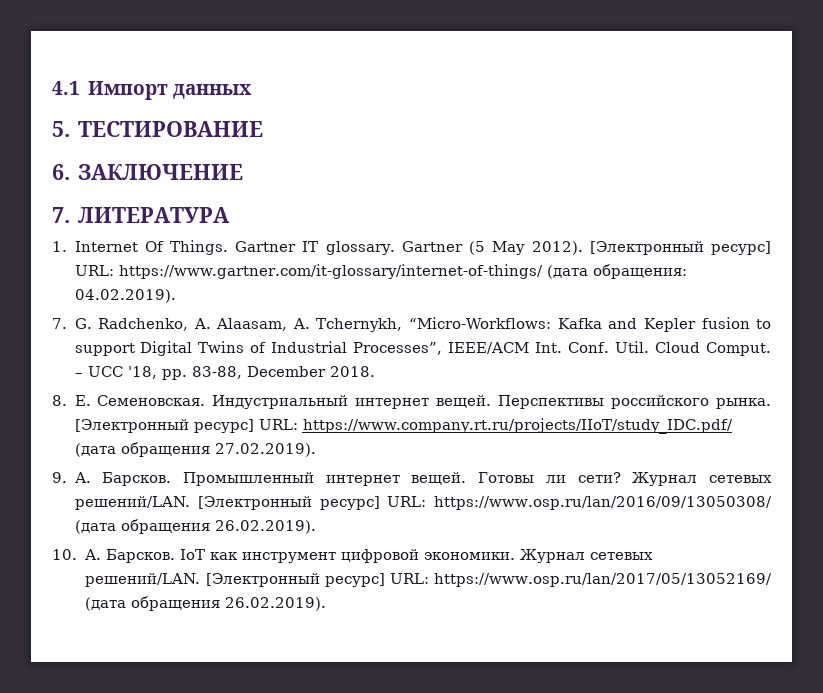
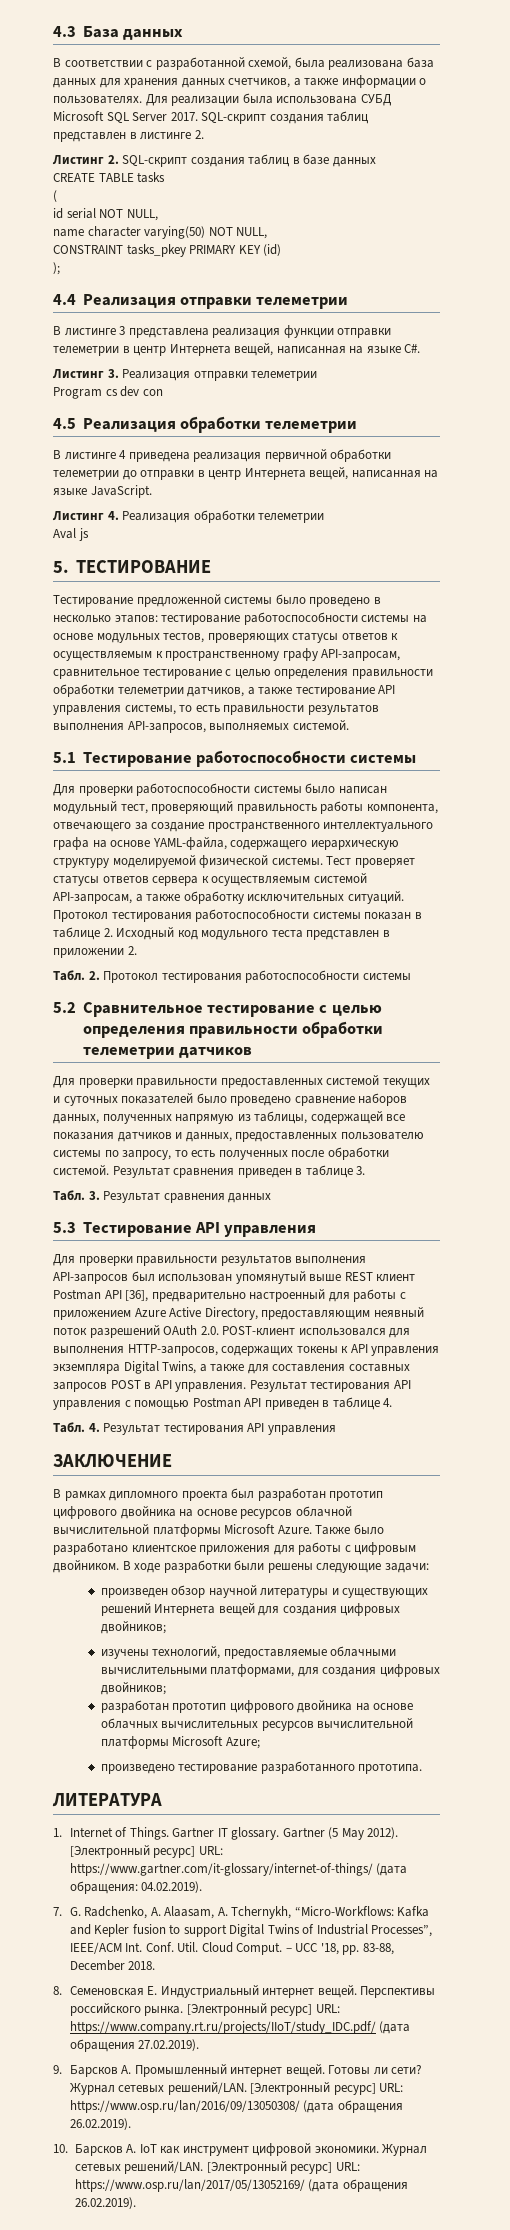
[52,81,252,100] [52,121,263,137] [52,164,243,180] [52,207,70,223] 4.1 Импорт данных // 5. ТЕСТИРОВАНИЕ // 6. ЗАКЛЮЧЕНИЕ // 7. -> [53,26,183,40] [53,57,434,70] [53,75,427,88] [53,93,391,106] [53,111,369,124] [53,130,204,142] [52,154,376,167] [53,172,166,183] [53,190,57,202] [53,208,158,221] [53,226,268,239] [53,244,282,257] [53,262,60,275] [53,294,349,309] [53,325,392,338] [53,343,421,356] [52,369,318,381] [53,386,163,399] [53,416,358,433] [53,449,392,462] [53,467,439,480] [53,485,152,498] [52,510,325,523] [53,528,89,541] [53,560,211,573] [53,594,381,607] [53,612,427,625] [53,633,399,643] [53,648,401,661] [53,669,433,679] [53,684,396,697] [53,705,379,715] [53,720,349,733] [53,750,417,767] [53,783,387,796] [53,801,438,814] [53,822,434,832] [53,837,399,850] [53,855,415,868] [53,873,367,886] [53,891,404,904] [53,909,422,922] [53,927,390,940] [53,946,137,958] [53,970,411,983] [53,1002,382,1017] [82,1021,384,1038] [82,1047,252,1059] [53,1075,430,1088] [53,1093,408,1106] [53,1111,406,1124] [53,1132,424,1142] [53,1147,389,1160] [53,1165,366,1178] [53,1190,272,1203] [53,1222,317,1237] [53,1254,367,1266] [53,1271,416,1284] [53,1289,406,1302] [53,1307,424,1320] [53,1325,411,1338] [53,1344,440,1356] [53,1361,410,1374] [53,1380,411,1392] [53,1397,393,1410] [53,1422,336,1435] [53,1454,172,1468] [53,1488,384,1501] [53,1506,352,1519] [53,1524,384,1537] [53,1542,417,1555] [53,1560,429,1573] [100,1585,429,1598] [100,1603,401,1616] [100,1621,166,1634] [100,1646,397,1659] [100,1664,440,1677] [100,1682,166,1695] [100,1700,414,1713] [100,1718,414,1731] [100,1736,260,1749] [100,1761,423,1774] 4.3 База данных // В соответствии с разработанной схемой, была реализована база данных для хранения данных счетчиков, а также информации о пользователях. Для реализации была использована СУБД Microsoft SQL Server 2017. SQL-скрипт создания таблиц представлен в листинге 2. // Листинг 2. SQL-скрипт создания таблиц в базе данных // CREATE TABLE tasks // ( // id serial NOT NULL, // name character varying(50) NOT NULL, // CONSTRAINT tasks_pkey PRIMARY KEY (id) // ); // 4.4 Реализация отправки телеметрии // В листинге 3 представлена реализация функции отправки телеметрии в центр Интернета вещей, написанная на языке C#. // Листинг 3. Реализация отправки телеметрии // Program cs dev con // 4.5 Реализация обработки телеметрии // В листинге 4 приведена реализация первичной обработки телеметрии до отправки в центр Интернета вещей, написанная на языке JavaScript. // Листинг 4. Реализация обработки телеметрии // Aval js // 5. ТЕСТИРОВАНИЕ // Тестирование предложенной системы было проведено в несколько этапов: тестирование работоспособности системы на основе модульных тестов, проверяющих статусы ответов к осуществляемым к пространственному графу API-запросам, сравнительное тестирование с целью определения правильности обработки телеметрии датчиков, а также тестирование API управления системы, то есть правильности результатов выполнения API-запросов, выполняемых системой. // 5.1 Тестирование работоспособности системы // Для проверки работоспособности системы было написан модульный тест, проверяющий правильность работы компонента, отвечающего за создание пространственного интеллектуального графа на основе YAML-файла, содержащего иерархическую структуру моделируемой физической системы. Тест проверяет статусы ответов сервера к осуществляемым системой API-запросам, а также обработку исключительных ситуаций. Протокол тестирования работоспособности системы показан в таблице 2. Исходный код модульного теста представлен в приложении 2. // Табл. 2. Протокол тестирования работоспособности системы // 5.2 Сравнительное тестирование с целью определения правильности обработки телеметрии датчиков // Для проверки правильности предоставленных системой текущих и суточных показателей было проведено сравнение наборов данных, полученных напрямую из таблицы, содержащей все показания датчиков и данных, предоставленных пользователю системы по запросу, то есть полученных после обработки системой. Результат сравнения приведен в таблице 3. // Табл. 3. Результат сравнения данных // 5.3 Тестирование API управления // Для проверки правильности результатов выполнения API-запросов был использован упомянутый выше REST клиент Postman API [36], предварительно настроенный для работы с приложением Azure Active Directory, предоставляющим неявный поток разрешений OAuth 2.0. POST-клиент использовался для выполнения HTTP-запросов, содержащих токены к API управления экземпляра Digital Twins, а также для составления составных запросов POST в API управления. Результат тестирования API управления с помощью Postman API приведен в таблице 4. // Табл. 4. Результат тестирования API управления // ЗАКЛЮЧЕНИЕ // В рамках дипломного проекта был разработан прототип цифрового двойника на основе ресурсов облачной вычислительной платформы Microsoft Azure. Также было разработано клиентское приложения для работы с цифровым двойником. В ходе разработки были решены следующие задачи: // произведен обзор научной литературы и существующих решений Интернета вещей для создания цифровых двойников; // изучены технологий, предоставляемые облачными вычислительными платформами, для создания цифровых двойников; // разработан прототип цифрового двойника на основе облачных вычислительных ресурсов вычислительной платформы Microsoft Azure; // произведено тестирование разработанного прототипа. //
[144,241,164,252] Of -> [115,1827,128,1837] of
[74,395,206,406] Е. Семеновская. -> [69,1986,158,1996] Семеновская Е.
[74,472,172,486] А. Барсков. -> [69,2065,132,2077] Барсков А.
[84,549,175,563] А. Барсков. -> [74,2144,137,2156] Барсков А.

